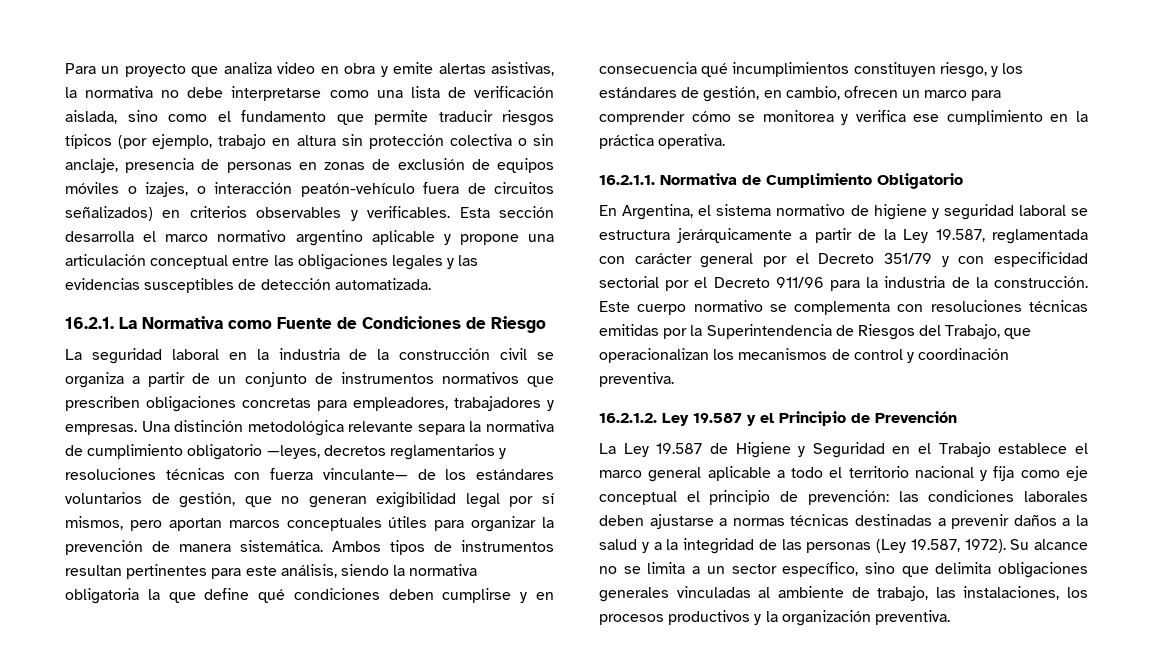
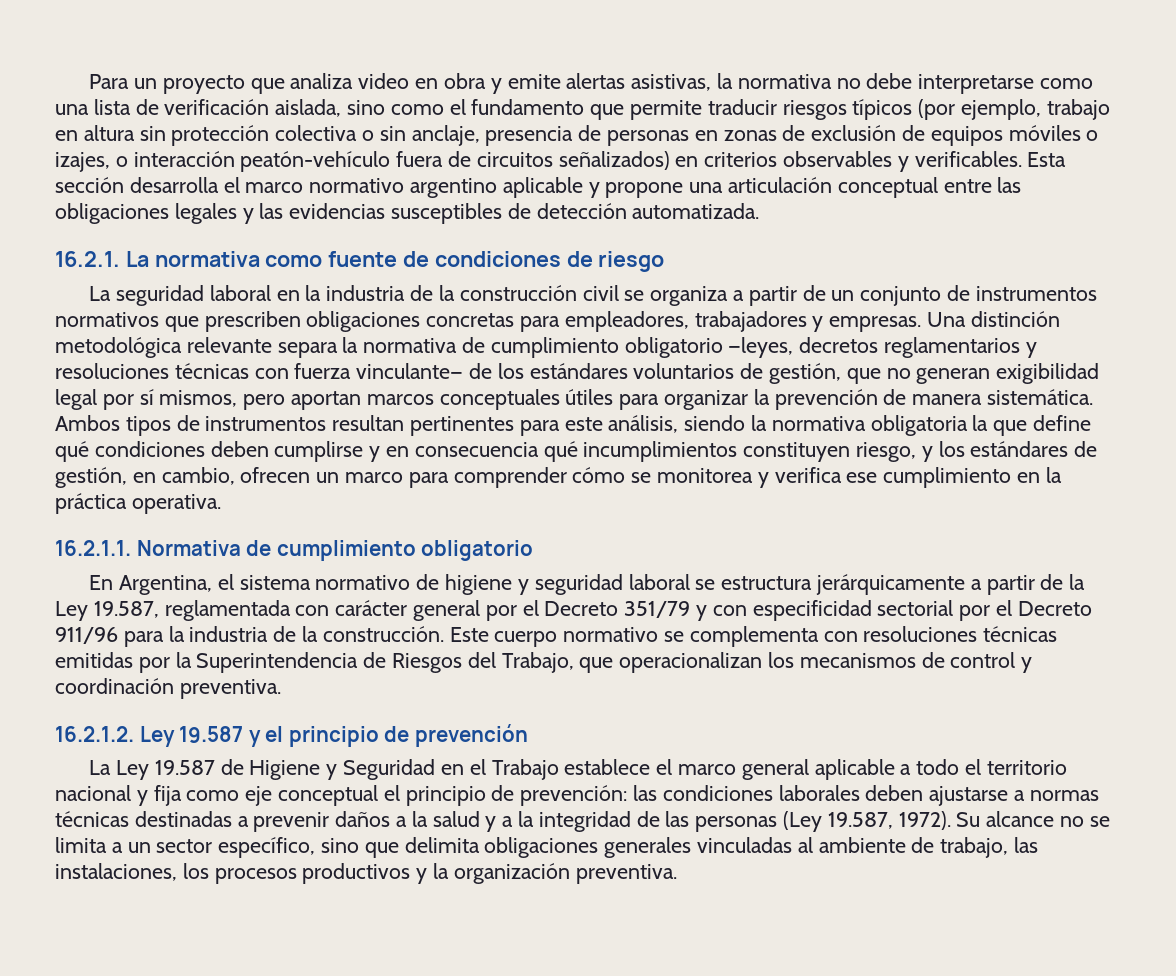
[142,316,546,333] Normativa como Fuente de Condiciones de Riesgo -> [154,251,665,272] normativa como fuente de condiciones de riesgo
[766,173,963,189] Cumplimiento Obligatorio -> [276,540,534,561] cumplimiento obligatorio
[779,411,957,426] Principio de Prevención -> [288,724,528,747] principio de prevención

